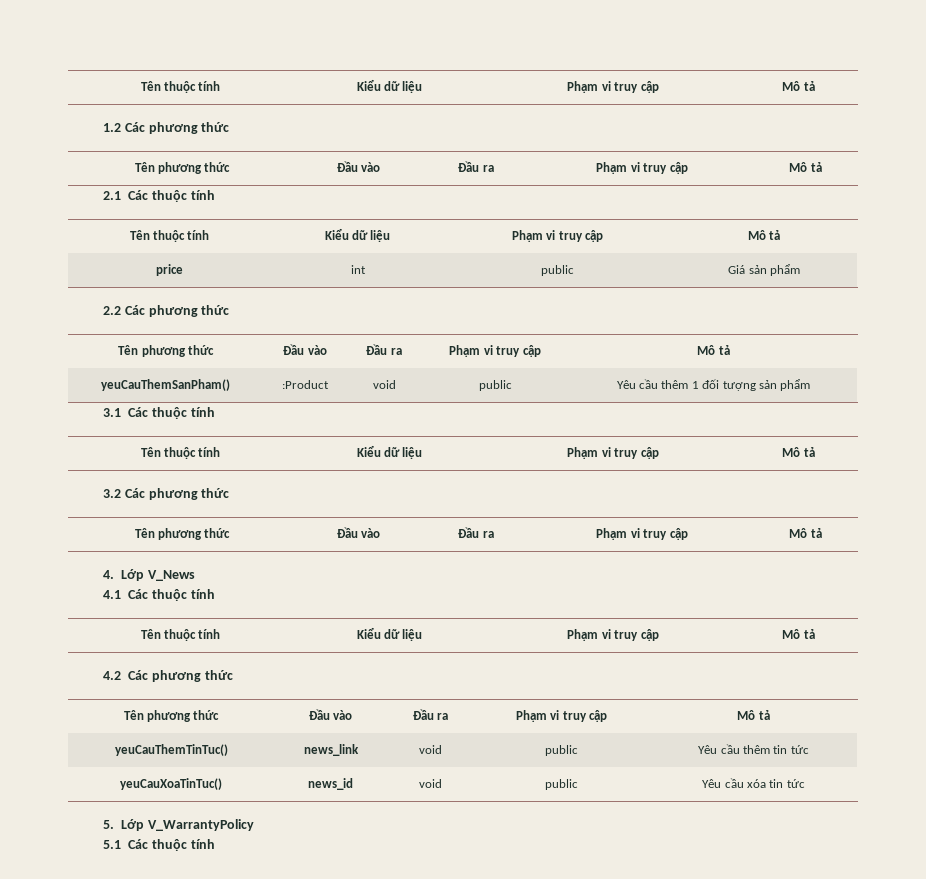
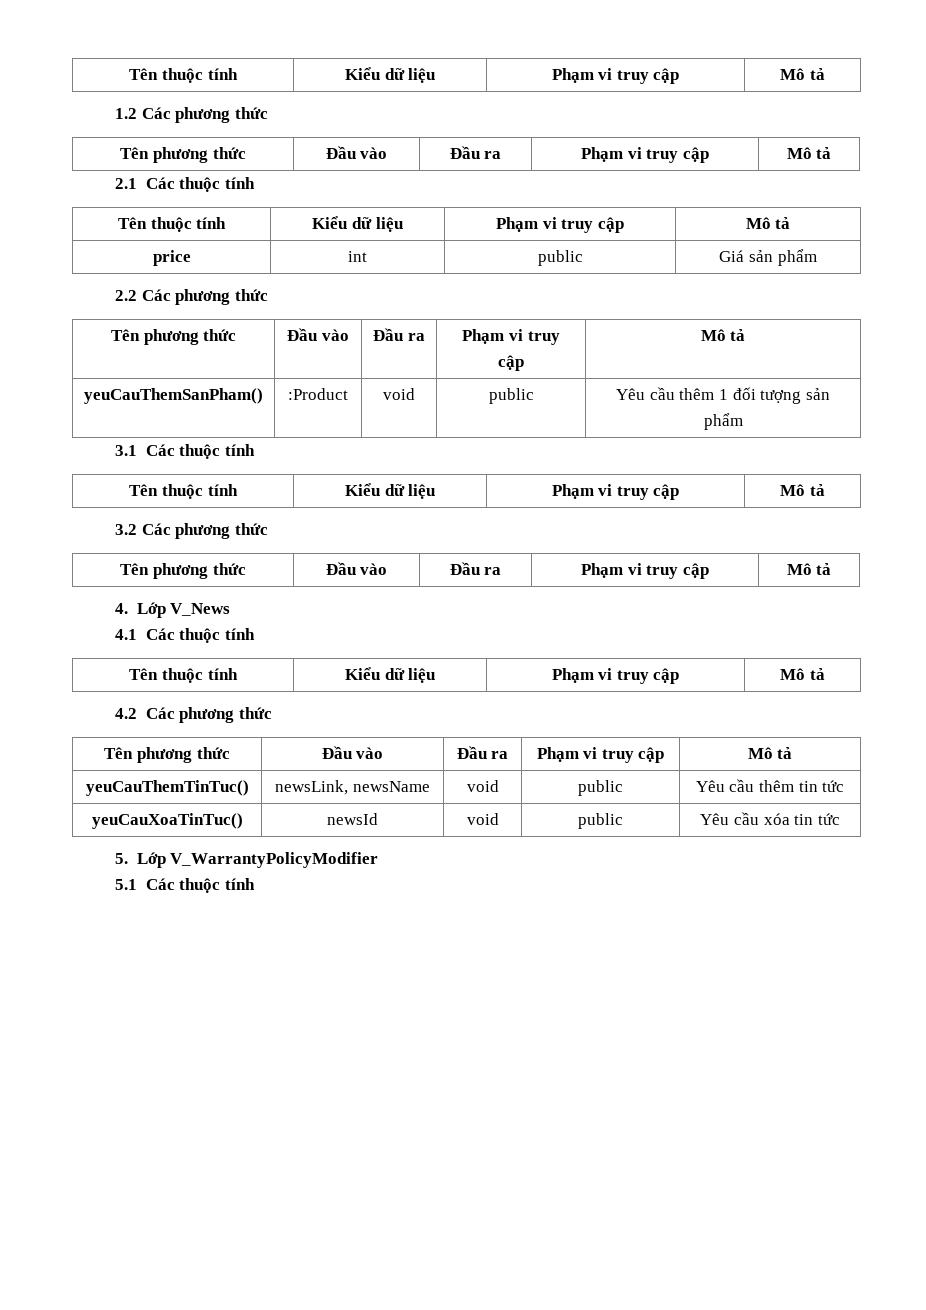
[303,744,359,756] news_link -> [275,780,430,795] newsLink, newsName
[308,778,353,790] news_id -> [327,813,378,825] newsId
[147,819,254,831] V_WarrantyPolicy -> [170,852,379,868] V_WarrantyPolicyModifier

